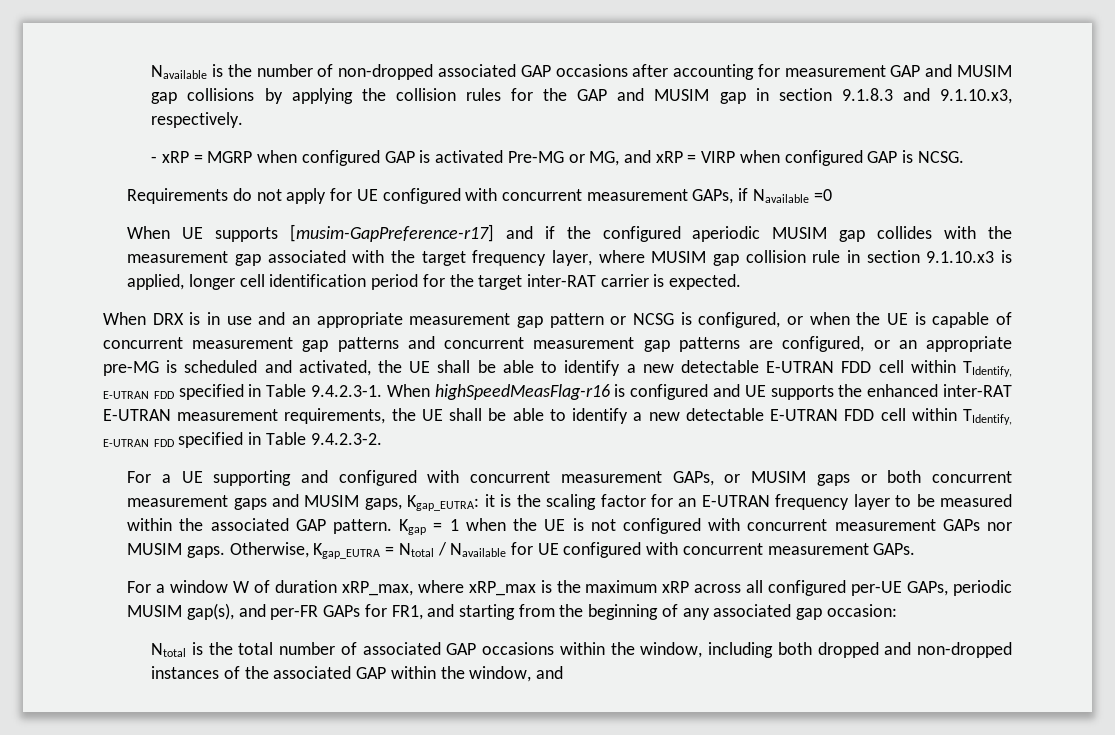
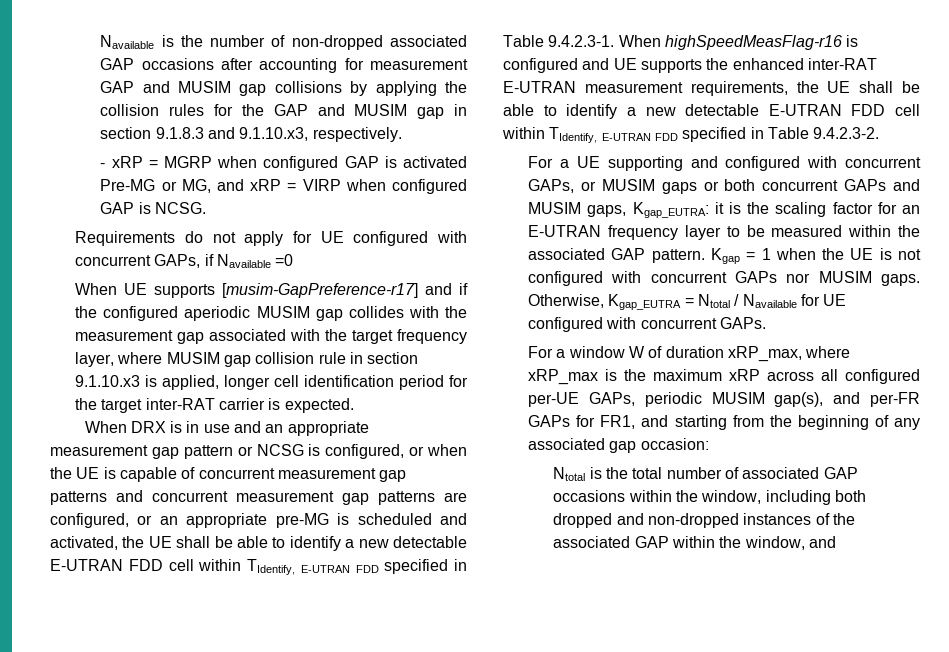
[586,189,688,201] measurement -> (152, 260) none
[560,471,662,483] measurement -> (921, 162) none
[127,495,267,510] measurement gaps -> [844,179,887,191] GAPs
[834,519,936,531] measurement -> (727, 277) none
[767,543,869,555] measurement -> (717, 323) none

